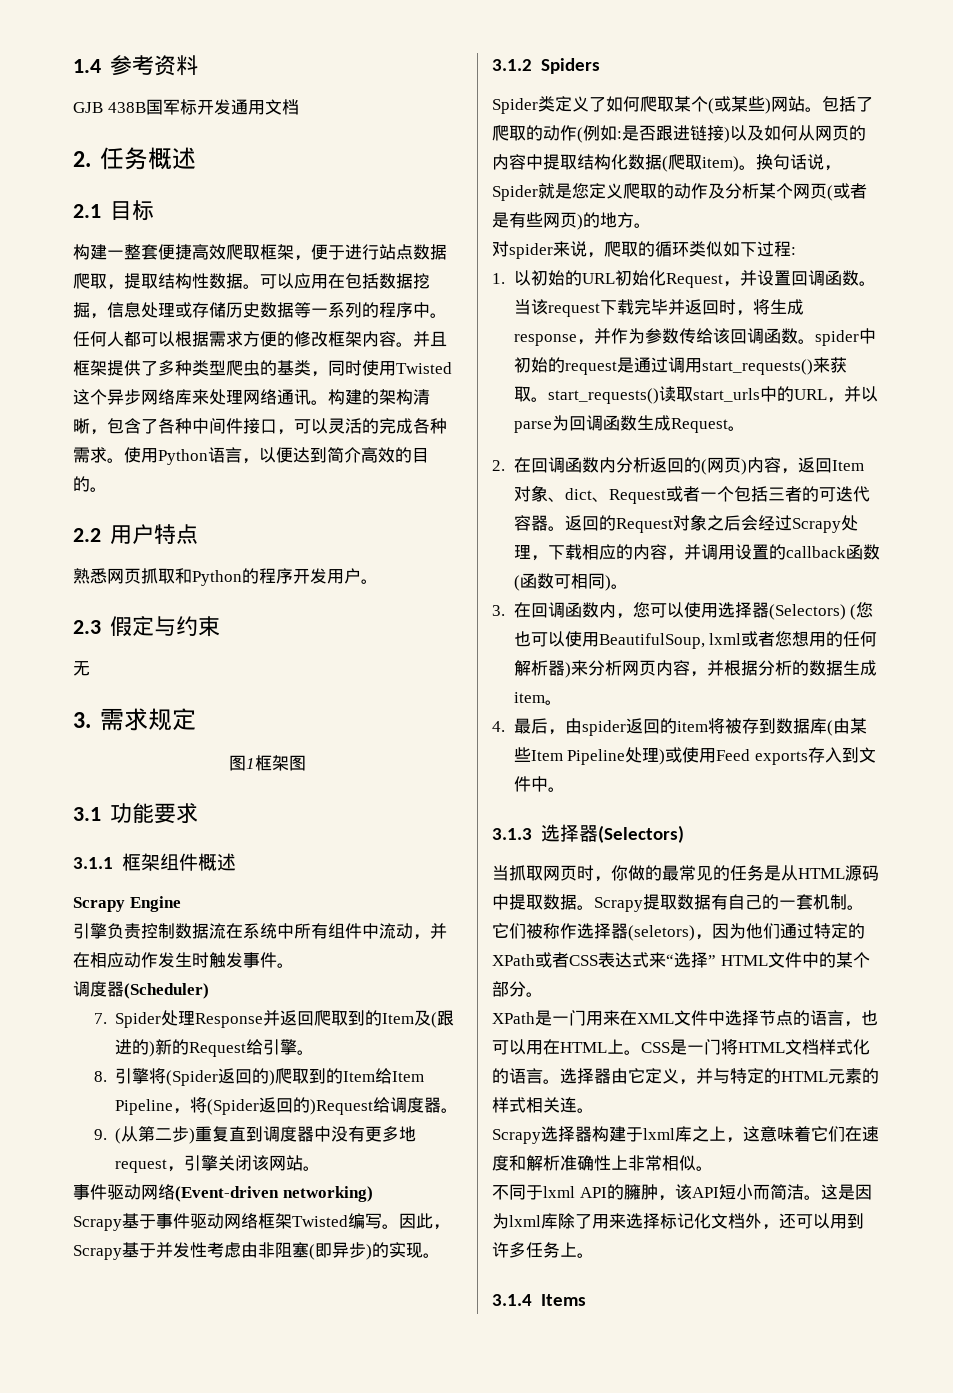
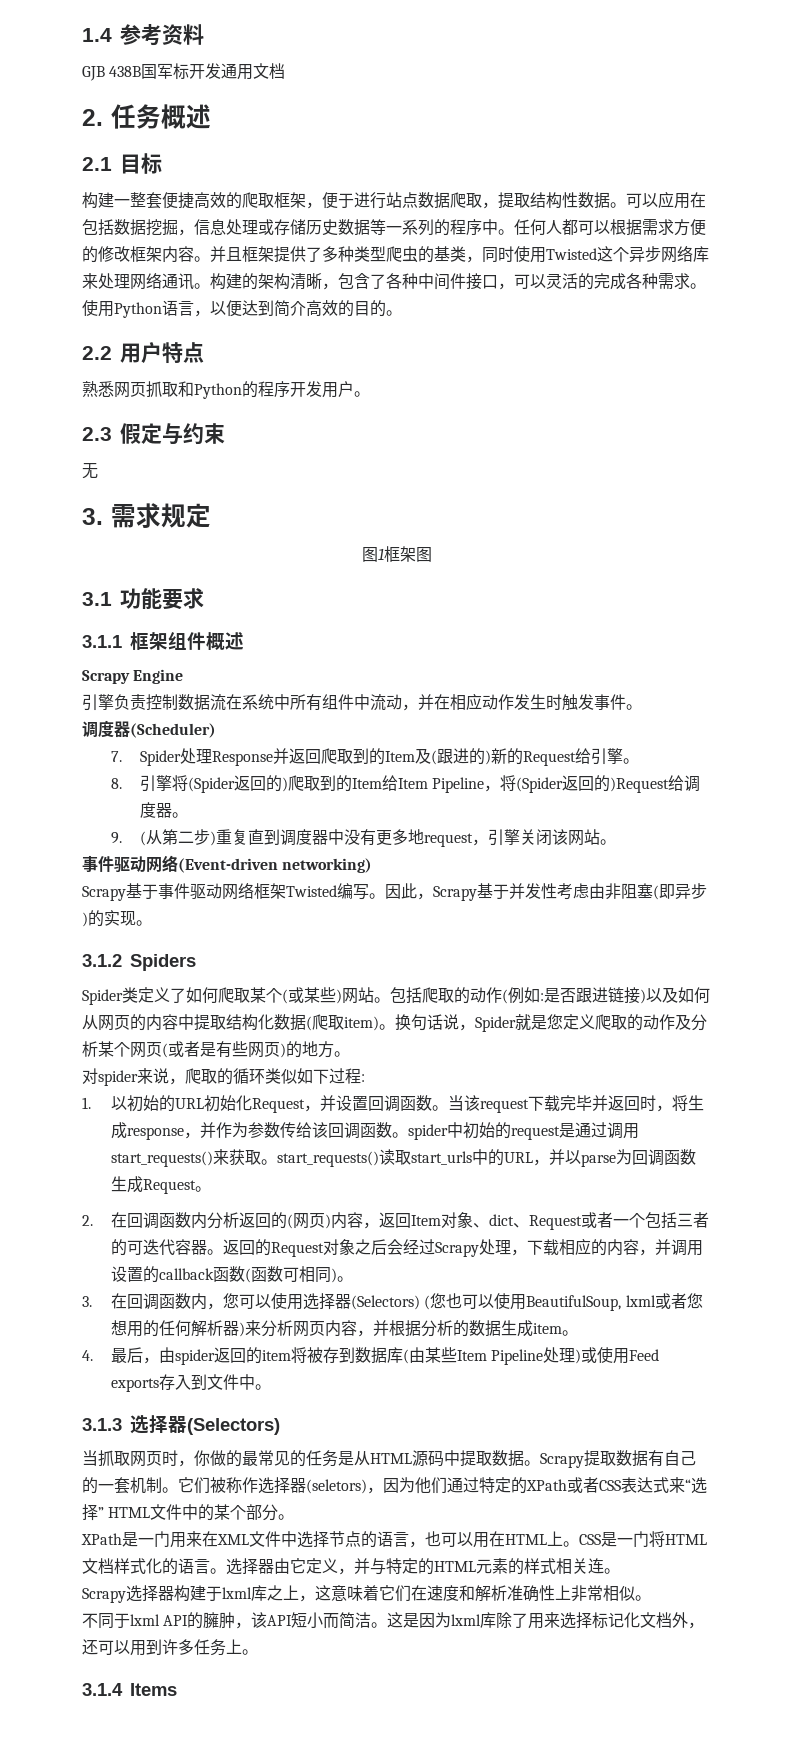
(226, 252) none -> [226,192,242,209] 的
[856,97,873,112] 了 -> (422, 995) none

